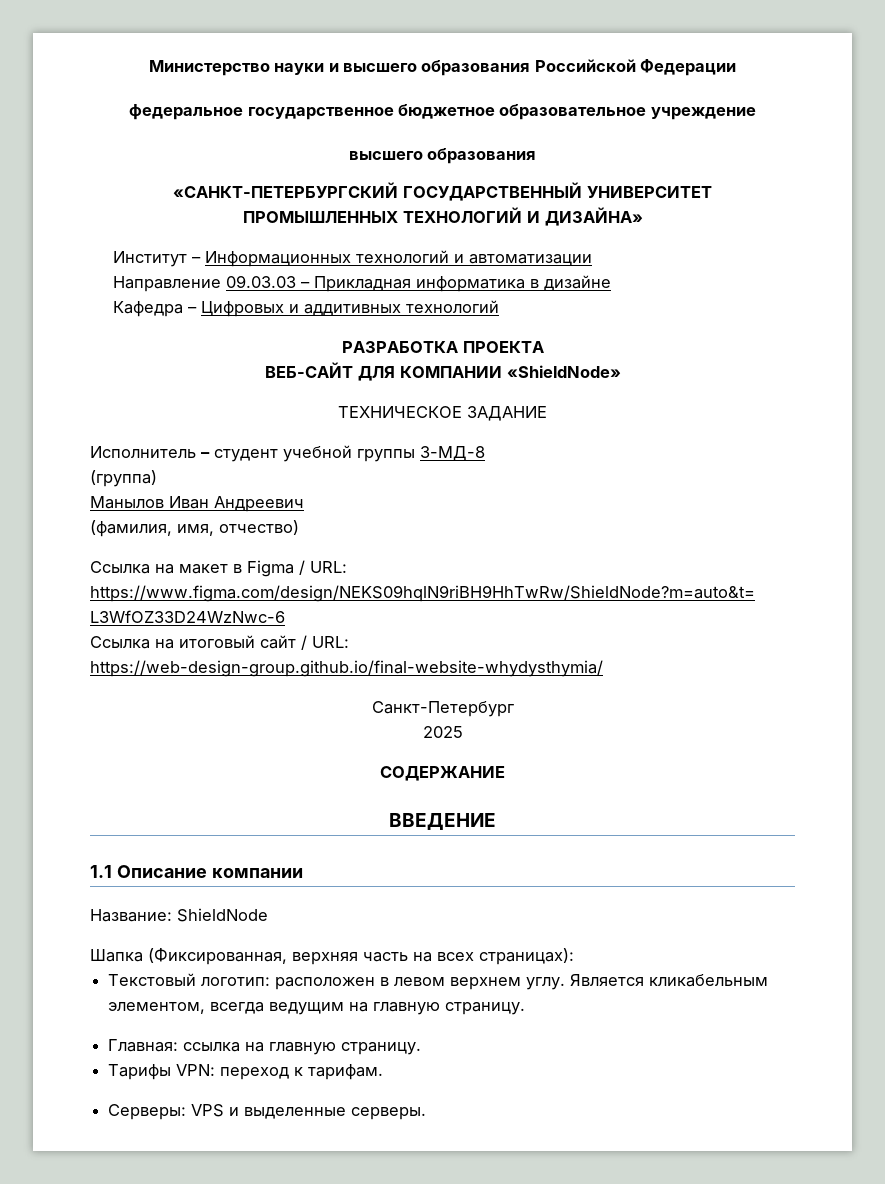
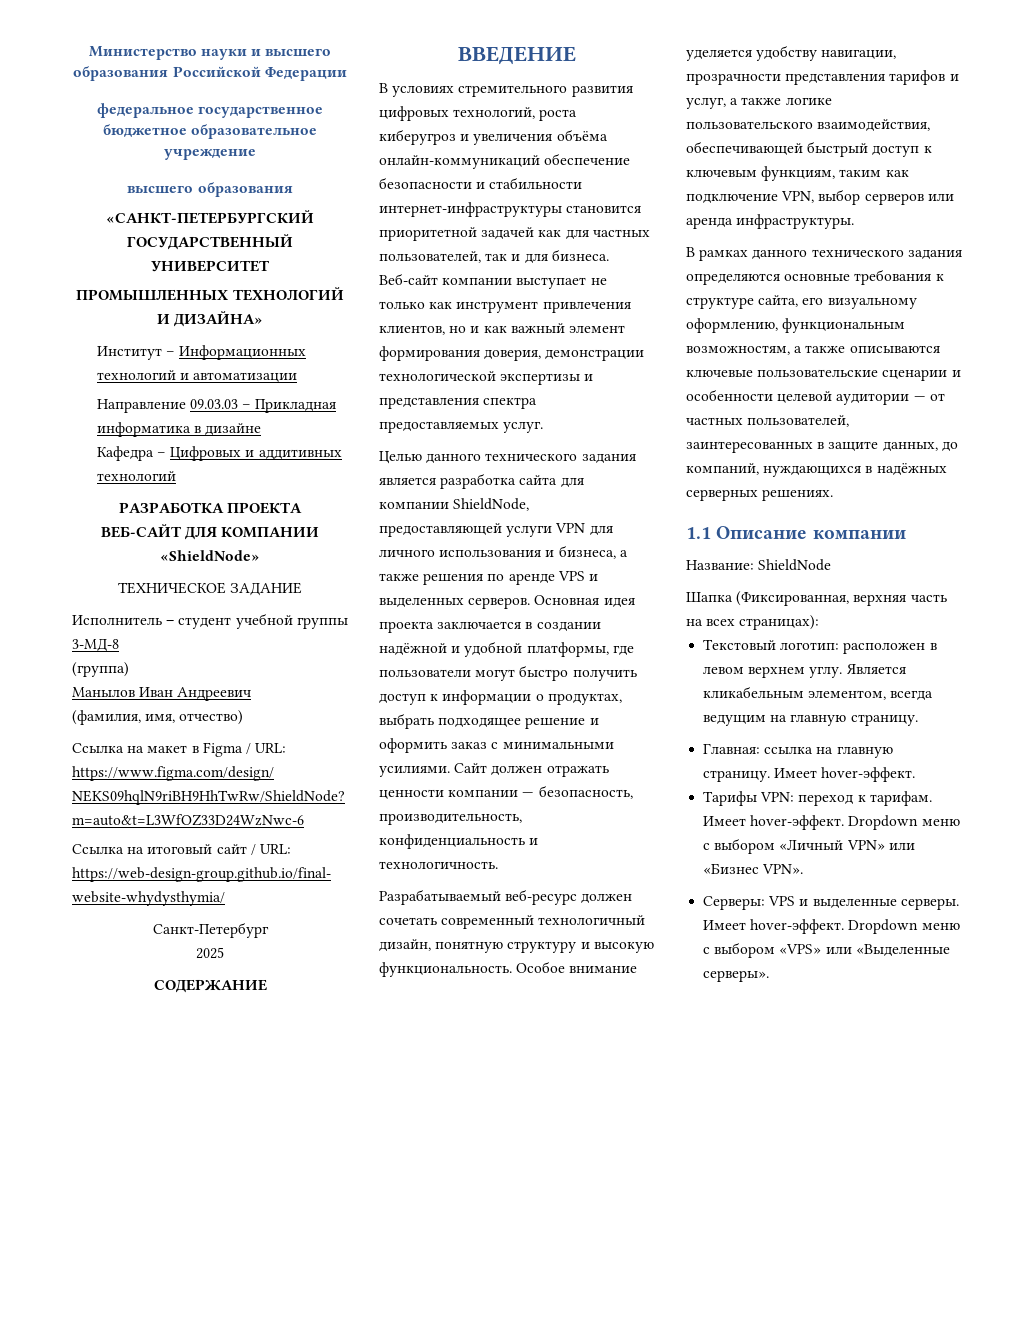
(496, 821) none -> [379,83,633,97] [379,106,578,121] [379,129,608,145] [379,153,631,169] [379,177,583,189] [379,202,642,217] [379,227,650,241] [379,249,609,264] [379,273,607,289] [379,301,631,313] [379,323,625,335] [379,346,645,361] [379,371,594,385] [379,397,538,409] [379,421,544,433] [379,451,636,464] [379,473,584,489] [379,498,530,511] [379,523,613,537] [379,545,628,559] [379,571,598,585] [379,595,635,609] [379,621,601,633] [379,641,634,657] [379,665,637,681] [379,690,622,705] [379,713,599,729] [379,738,614,753] [379,763,609,777] [379,785,633,800] [379,813,522,825] [379,834,539,849] [379,861,498,869] [379,889,633,905] [379,915,646,929] [379,939,654,953] [379,961,638,977] [686,45,897,61] [686,70,959,85] [686,97,832,109] [686,119,931,132] [686,141,932,157] [686,166,909,181] [686,189,954,205] [686,214,855,229] [686,247,962,261] [686,269,944,285] [686,295,917,309] [686,318,906,333] [686,345,940,355] [686,369,961,381] [686,389,945,405] [686,415,850,427] [686,441,958,453] [686,463,947,477] [686,489,834,501] // В условиях стремительного развития цифровых технологий, роста киберугроз и увеличения объёма онлайн-коммуникаций обеспечение безопасности и стабильности интернет-инфраструктуры становится приоритетной задачей как для частных пользователей, так и для бизнеса. Веб-сайт компании выступает не только как инструмент привлечения клиентов, но и как важный элемент формирования доверия, демонстрации технологической экспертизы и представления спектра предоставляемых услуг. // Целью данного технического задания является разработка сайта для компании ShieldNode, предоставляющей услуги VPN для личного использования и бизнеса, а также решения по аренде VPS и выделенных серверов. Основная идея проекта заключается в создании надёжной и удобной платформы, где пользователи могут быстро получить доступ к информации о продуктах, выбрать подходящее решение и оформить заказ с минимальными усилиями. Сайт должен отражать ценности компании — безопасность, производительность, конфиденциальность и технологичность. // Разрабатываемый веб-ресурс должен сочетать современный технологичный дизайн, понятную структуру и высокую функциональность. Особое внимание уделяется удобству навигации, прозрачности представления тарифов и услуг, а также логике пользовательского взаимодействия, обеспечивающей быстрый доступ к ключевым функциям, таким как подключение VPN, выбор серверов или аренда инфраструктуры. // В рамках данного технического задания определяются основные требования к структуре сайта, его визуальному оформлению, функциональным возможностям, а также описываются ключевые пользовательские сценарии и особенности целевой аудитории — от частных пользователей, заинтересованных в защите данных, до компаний, нуждающихся в надёжных серверных решениях.
(422, 1048) none -> [774,767,916,782] Имеет hover-эффект.
(384, 1072) none -> [703,815,960,830] [703,838,915,854] [703,863,804,874] Имеет hover-эффект. Dropdown меню с выбором «Личный VPN» или «Бизнес VPN».
(427, 1113) none -> [703,919,960,934] [703,942,950,958] [703,970,770,982] Имеет hover-эффект. Dropdown меню с выбором «VPS» или «Выделенные серверы».

